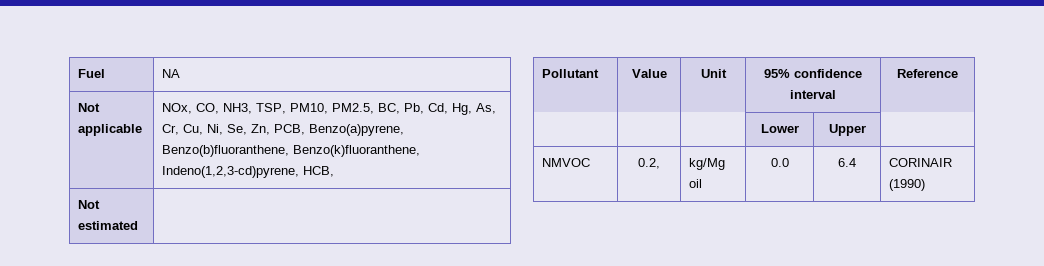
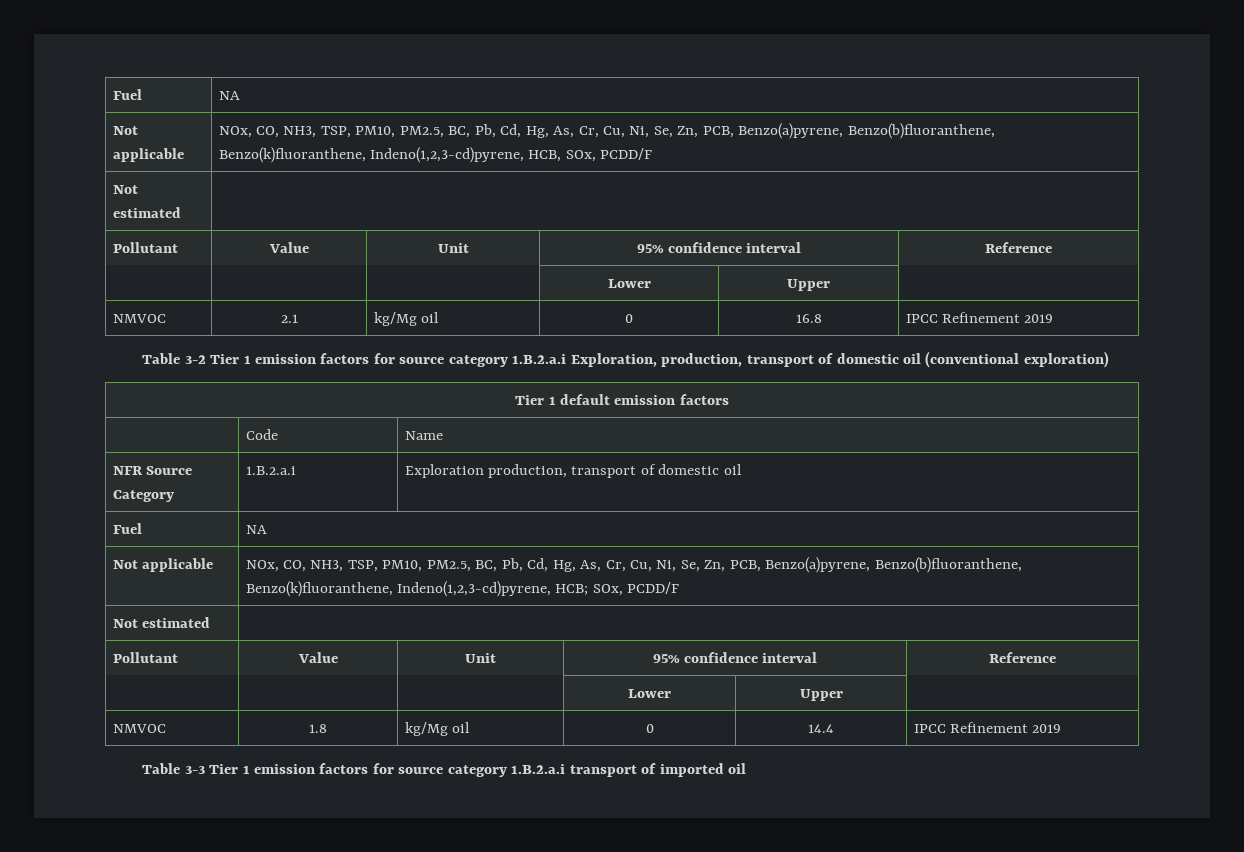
(334, 171) none -> [565,148,653,162] SOx, PCDD/F
[638,158,660,169] [688,158,725,170] [688,179,702,188] [770,158,789,167] [838,158,856,167] [888,158,952,167] [888,179,925,191] 0.2, | kg/Mg oil | 0.0 | 6.4 | CORINAIR (1990) -> [280,314,298,323] [373,312,440,326] [625,314,633,323] [795,314,822,323] [905,312,1054,323] [142,351,1109,368] [515,394,729,405] [245,429,278,440] [404,431,443,440] [112,466,193,475] [112,490,174,502] [245,466,296,475] [404,464,742,478] [112,523,142,534] [245,525,267,534] [112,558,214,572] [245,557,1022,573] [245,581,680,597] [112,617,211,628] [112,652,178,663] [297,652,338,663] [465,653,496,663] [652,652,818,663] [989,652,1056,663] [628,689,671,698] [799,689,843,701] [112,724,166,733] [309,724,327,733] [404,722,471,736] [645,724,654,733] [808,724,834,733] [913,722,1062,733] [142,763,747,777] 2.1 | kg/Mg oil | 0 | 16.8 | IPCC Refinement 2019 // Table 3-2 Tier 1 emission factors for source category 1.B.2.a.i Exploration, production, transport of domestic oil (conventional exploration) // Tier 1 default emission factors // | Code | Name // NFR Source Category | 1.B.2.a.i | Exploration production, transport of domestic oil // Fuel | NA // Not applicable | NOx, CO, NH3, TSP, PM10, PM2.5, BC, Pb, Cd, Hg, As, Cr, Cu, Ni, Se, Zn, PCB, Benzo(a)pyrene, Benzo(b)fluoranthene, Benzo(k)fluoranthene, Indeno(1,2,3-cd)pyrene, HCB; SOx, PCDD/F // Not estimated | // Pollutant | Value | Unit | 95% confidence interval | Reference // | | | Lower | Upper | // NMVOC | 1.8 | kg/Mg oil | 0 | 14.4 | IPCC Refinement 2019 // Table 3-3 Tier 1 emission factors for source category 1.B.2.a.i transport of imported oil

